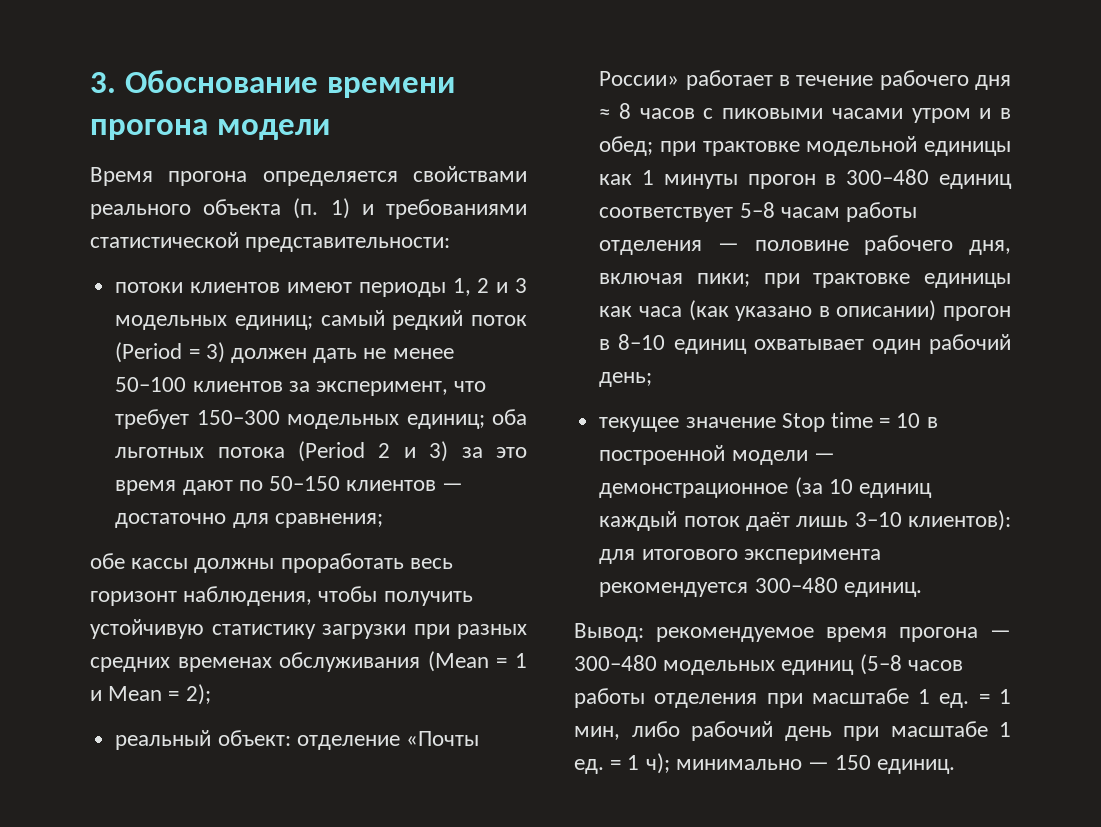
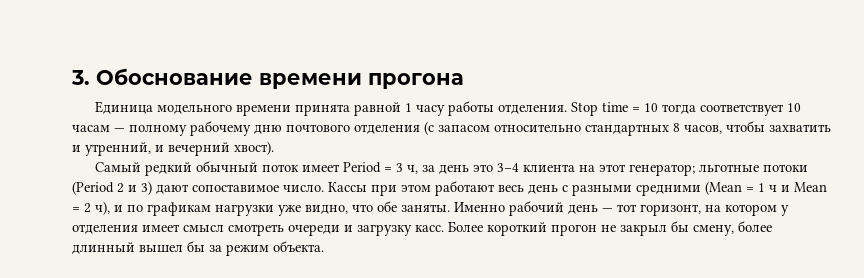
[216,119,330,140] [90,166,527,186] [90,198,527,219] [90,232,451,252] [115,278,527,297] [115,310,527,330] [115,342,454,363] [115,377,487,396] [115,409,527,429] [115,441,527,462] [115,476,464,495] [115,513,383,528] [90,553,453,573] [90,586,473,606] [90,619,527,639] [90,652,421,672] модели // Время прогона определяется свойствами реального объекта (п. 1) и требованиями статистической представительности: // потоки клиентов имеют периоды 1, 2 и 3 модельных единиц; самый редкий поток (Period = 3) должен дать не менее 50–100 клиентов за эксперимент, что требует 150–300 модельных единиц; оба льготных потока (Period 2 и 3) за это время дают по 50–150 клиентов — достаточно для сравнения; // обе кассы должны проработать весь горизонт наблюдения, чтобы получить устойчивую статистику загрузки при разных средних временах обслуживания -> [94,101,801,116] [72,121,831,136] [72,141,274,156] [94,161,808,176] [72,181,701,196] // Единица модельного времени принята равной 1 часу работы отделения. Stop time = 10 тогда соответствует 10 часам — полному рабочему дню почтового отделения (с запасом относительно стандартных 8 часов, чтобы захватить и утренний, и вечерний хвост). // Самый редкий обычный поток имеет Period = 3 ч, за день это 3–4 клиента на этот генератор; льготные потоки (Period 2 и 3) дают сопоставимое число. Кассы при этом работают весь день с разными средними
(527, 660) none -> [769,185,777,192] ч
[185,684,211,705] [115,730,479,750] [599,70,1011,90] [599,103,1011,123] [599,136,1011,156] [599,169,1012,189] [599,202,917,222] [599,235,1011,255] [599,273,1011,288] [599,300,1011,321] [599,334,1011,354] [599,372,653,387] [599,412,938,432] [599,445,835,465] [599,477,932,498] [599,510,1011,531] [599,549,881,564] [599,577,922,597] [574,623,1011,642] [574,654,963,675] [574,688,1011,708] [574,721,1011,741] [574,753,956,774] 2); // реальный объект: отделение «Почты России» работает в течение рабочего дня ≈ 8 часов с пиковыми часами утром и в обед; при трактовке модельной единицы как 1 минуты прогон в 300–480 единиц соответствует 5–8 часам работы отделения — половине рабочего дня, включая пики; при трактовке единицы как часа (как указано в описании) прогон в 8–10 единиц охватывает один рабочий день; // текущее значение Stop time = 10 в построенной модели — демонстрационное (за 10 единиц каждый поток даёт лишь 3–10 клиентов): для итогового эксперимента рекомендуется 300–480 единиц. // Вывод: рекомендуемое время прогона — 300–480 модельных единиц (5–8 часов работы отделения при масштабе 1 ед. = 1 мин, либо рабочий день при масштабе 1 ед. = 1 ч); минимально — 150 единиц. -> [84,201,789,216] [72,221,772,236] [72,241,324,256] 2 ч), и по графикам нагрузки уже видно, что обе заняты. Именно рабочий день — тот горизонт, на котором у отделения имеет смысл смотреть очереди и загрузку касс. Более короткий прогон не закрыл бы смену, более длинный вышел бы за режим объекта.

